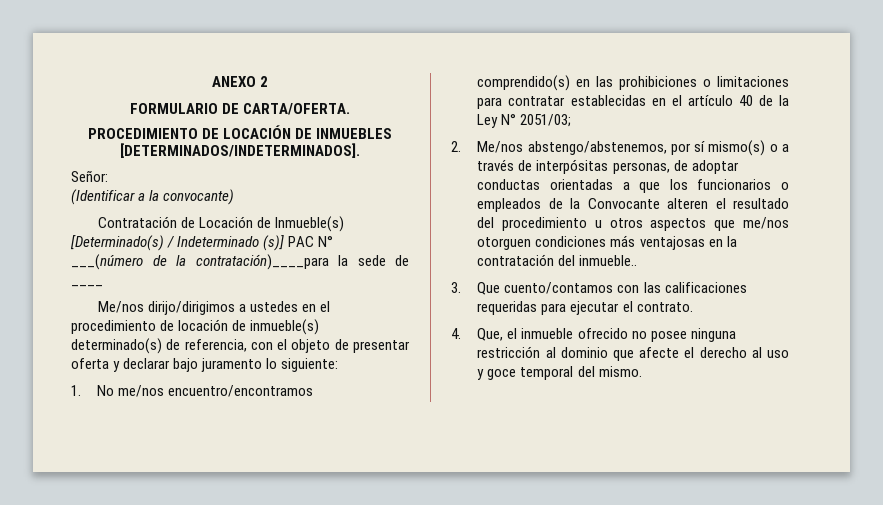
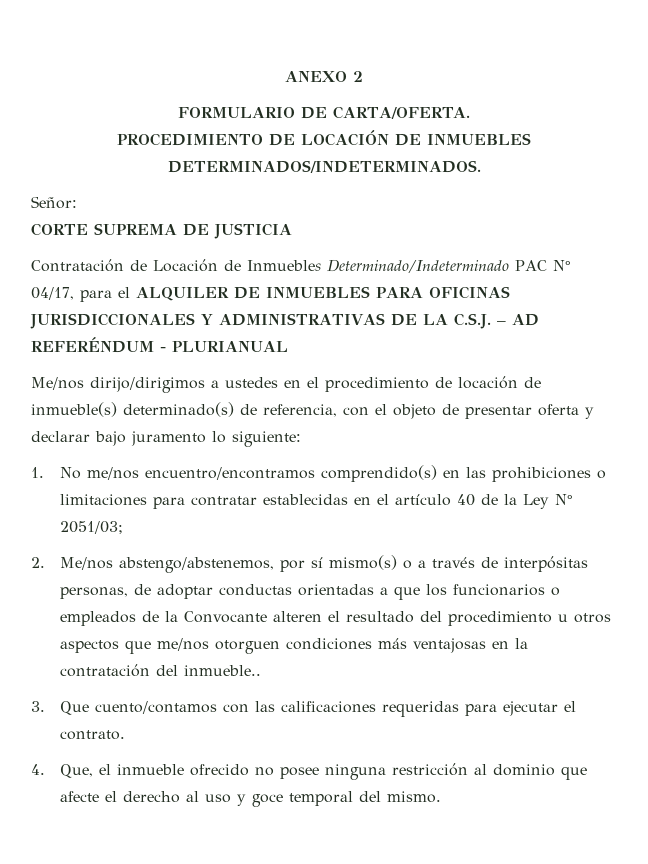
[120,143,360,158] [DETERMINADOS/INDETERMINADOS]. -> [167,160,481,173] DETERMINADOS/INDETERMINADOS.
[71,189,235,205] (Identificar a la convocante) -> [31,223,292,239] CORTE SUPREMA DE JUSTICIA
[274,216,344,232] [70,235,334,251] [71,254,409,270] [71,285,103,287] Inmueble(s) [Determinado(s) / Indeterminado (s)] PAC N° ___(número de la contratación)____para la sede de ____ -> [247,259,571,273] [31,286,510,302] [30,313,539,329] [31,337,288,353] Inmuebles Determinado/Indeterminado PAC N° 04/17, para el ALQUILER DE INMUEBLES PARA OFICINAS JURISDICCIONALES Y ADMINISTRATIVAS DE LA C.S.J. – AD REFERÉNDUM - PLURIANUAL

